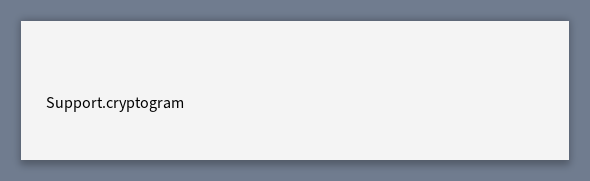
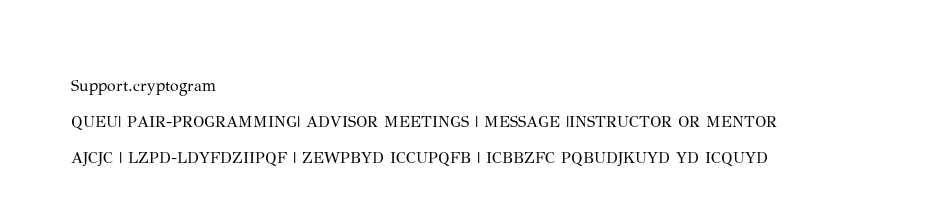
(184, 104) none -> [71,115,777,130] [71,151,768,167] // QUEU| PAIR-PROGRAMMING| ADVISOR MEETINGS | MESSAGE |INSTRUCTOR OR MENTOR // AJCJC | LZPD-LDYFDZIIPQF | ZEWPBYD ICCUPQFB | ICBBZFC PQBUDJKUYD YD ICQUYD

